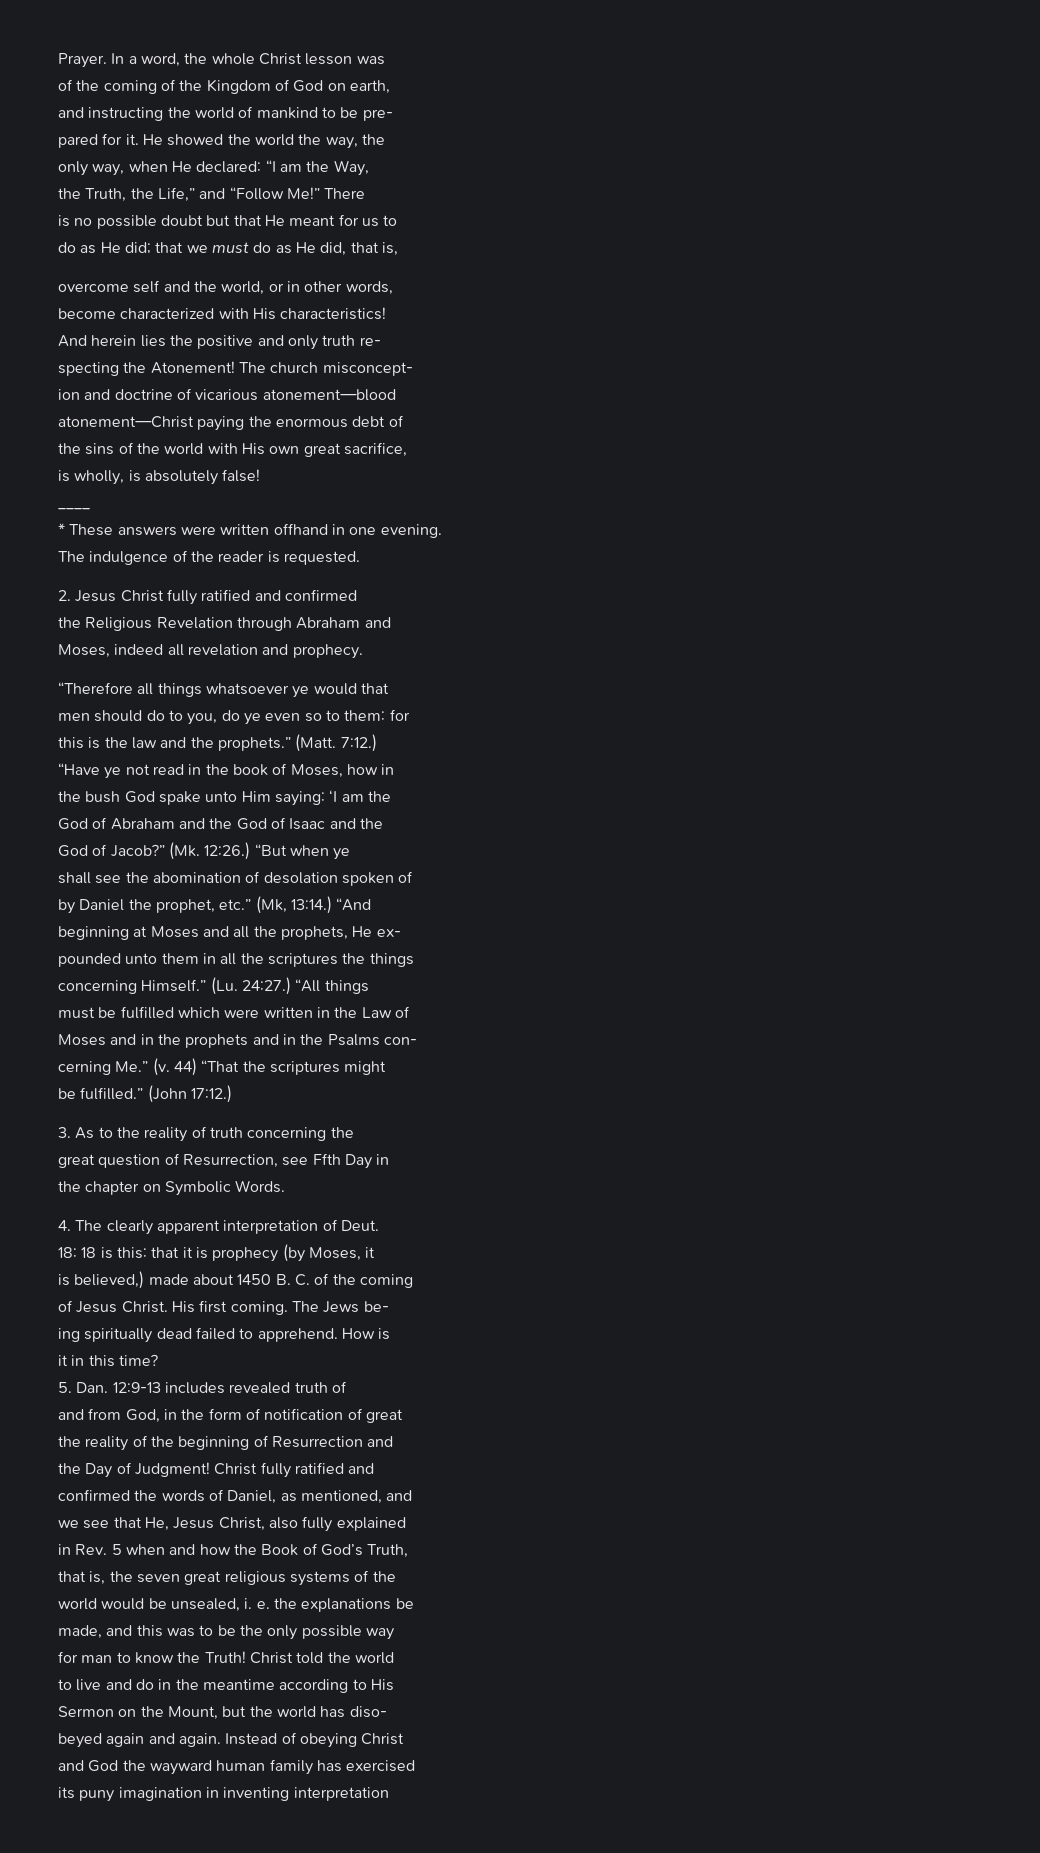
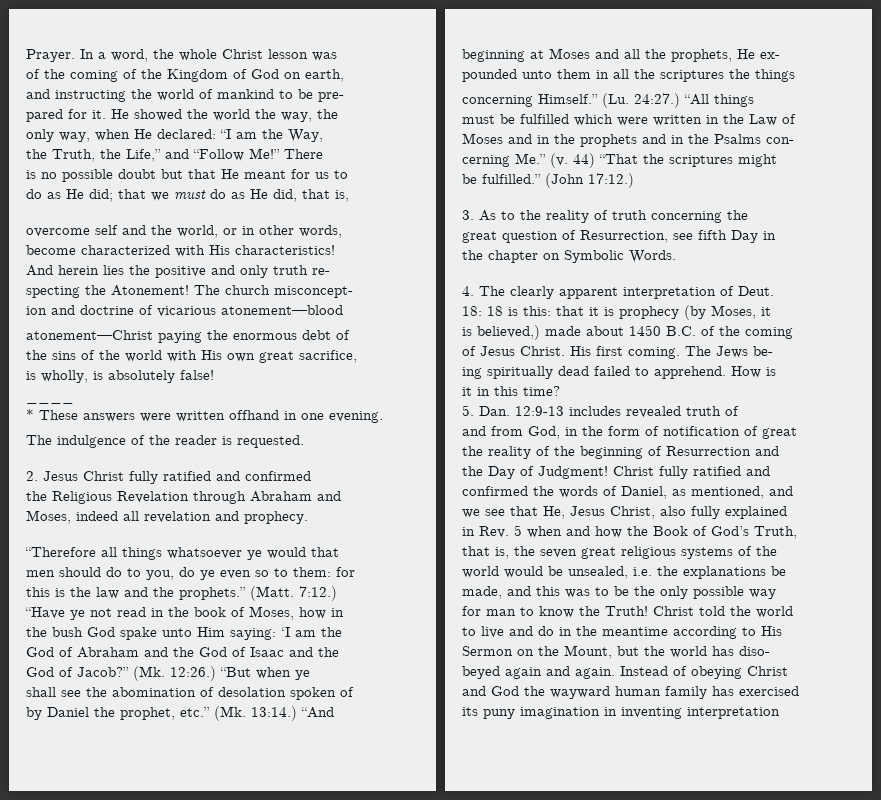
[255,896,287,914] (Mk, -> [214,706,246,721] (Mk.
[312,1153,341,1165] Ffth -> [698,230,727,240] fifth
[275,1274,310,1286] B. C. -> [666,326,696,336] B.C.
[244,1598,270,1609] i. e. -> [633,567,652,576] i.e.

